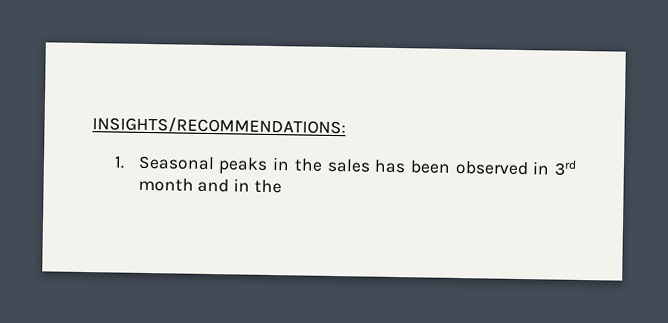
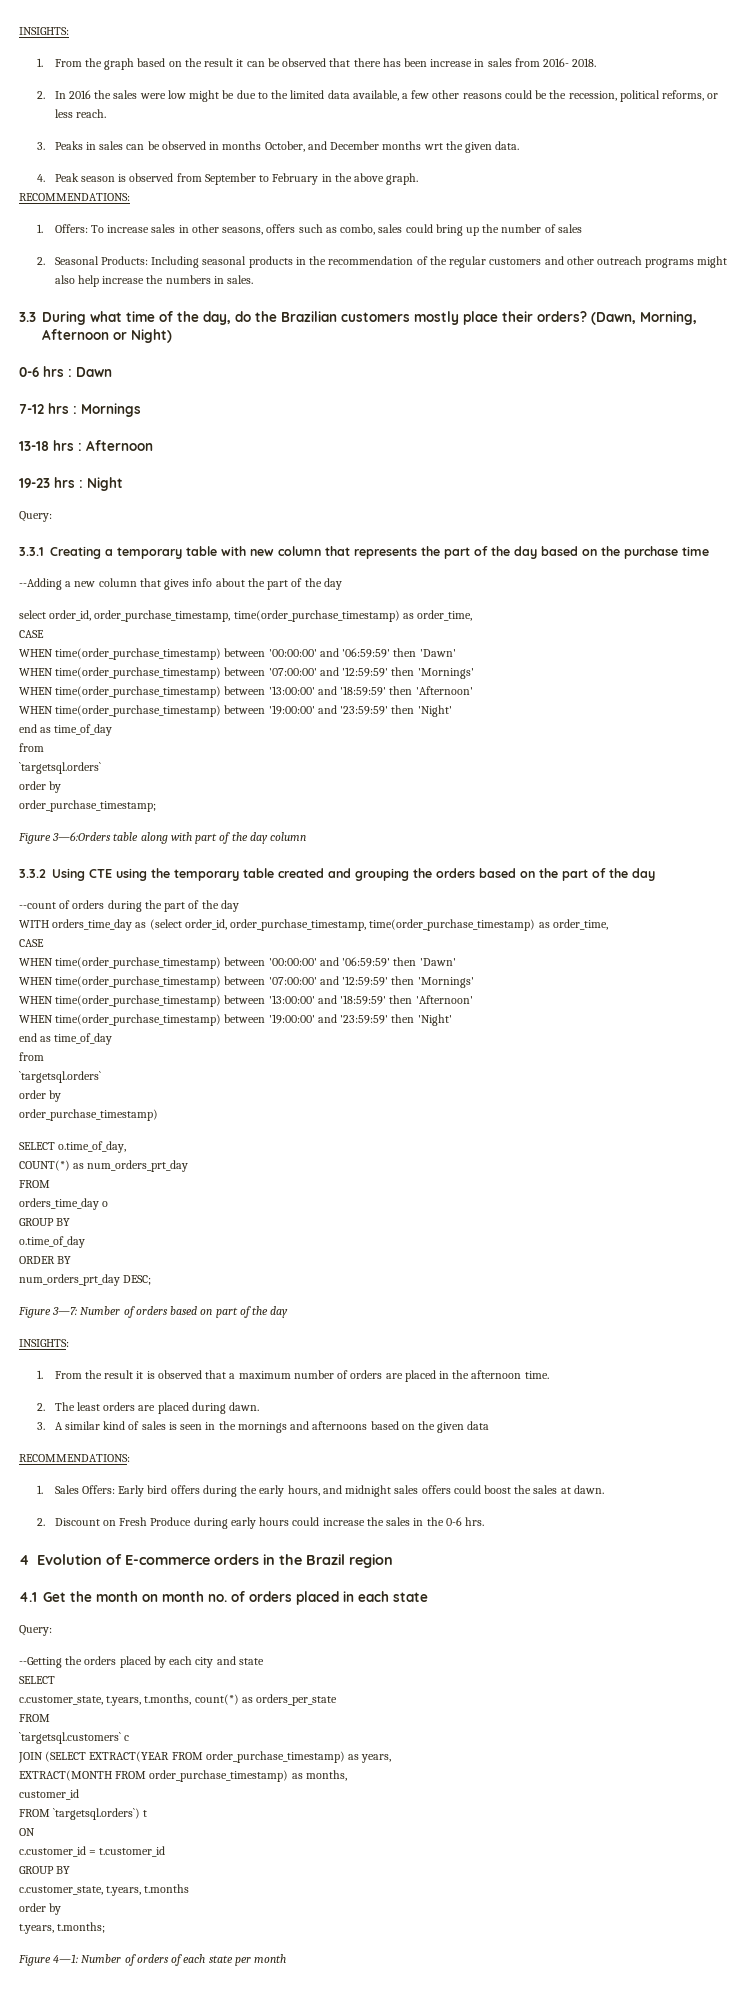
[92,116,346,136] [114,155,577,176] [137,177,282,194] INSIGHTS/RECOMMENDATIONS: // 1. Seasonal peaks in the sales has been observed in 3rd month and in the -> [19,27,69,35] [36,58,597,70] [36,90,719,102] [54,109,106,118] [36,141,520,153] [36,173,419,185] [19,193,130,201] [36,224,582,236] [36,256,728,268] [54,275,254,287] [19,311,697,325] [42,329,172,343] [19,366,112,377] [19,403,141,417] [19,440,153,451] [19,477,123,491] [19,511,52,522] [19,546,709,559] [19,578,342,590] [19,610,473,622] [19,630,44,638] [19,648,456,660] [19,667,474,679] [19,686,473,698] [19,705,452,717] [19,724,113,736] [19,743,44,752] [19,762,101,774] [19,781,62,793] [19,800,156,812] [18,832,307,844] [19,868,655,881] [19,900,239,912] [19,919,608,931] [19,939,44,947] [19,957,456,969] [19,976,474,988] [19,995,473,1007] [19,1014,452,1026] [19,1033,113,1045] [19,1052,44,1061] [19,1071,101,1083] [19,1090,62,1102] [19,1109,158,1121] [19,1141,127,1153] [19,1160,189,1172] [19,1180,50,1188] [19,1198,109,1210] [19,1218,71,1226] [19,1236,85,1248] [19,1256,72,1264] [19,1274,152,1286] [18,1306,289,1318] [19,1339,69,1347] [36,1370,549,1382] [36,1402,260,1414] [36,1421,490,1433] [19,1454,130,1462] [36,1485,604,1497] [36,1517,485,1529] [19,1554,393,1568] [19,1591,428,1605] [19,1625,52,1636] [19,1656,264,1668] [19,1676,55,1684] [19,1694,338,1706] [19,1714,50,1722] [19,1732,130,1744] [18,1751,392,1763] [19,1770,347,1782] [19,1789,79,1800] [19,1808,148,1820] [19,1828,35,1836] [19,1846,166,1857] [19,1866,71,1874] [19,1884,190,1896] [19,1903,62,1915] [19,1922,106,1934] [18,1954,287,1966] INSIGHTS: // 1. From the graph based on the result it can be observed that there has been increase in sales from 2016- 2018. // 2. In 2016 the sales were low might be due to the limited data available, a few other reasons could be the recession, political reforms, or less reach. // 3. Peaks in sales can be observed in months October, and December months wrt the given data. // 4. Peak season is observed from September to February in the above graph. // RECOMMENDATIONS: // 1. Offers: To increase sales in other seasons, offers such as combo, sales could bring up the number of sales // 2. Seasonal Products: Including seasonal products in the recommendation of the regular customers and other outreach programs might also help increase the numbers in sales. // 3.3 During what time of the day, do the Brazilian customers mostly place their orders? (Dawn, Morning, Afternoon or Night) // 0-6 hrs : Dawn // 7-12 hrs : Mornings // 13-18 hrs : Afternoon // 19-23 hrs : Night // Query: // 3.3.1 Creating a temporary table with new column that represents the part of the day based on the purchase time // --Adding a new column that gives info about the part of the day // select order_id, order_purchase_timestamp, time(order_purchase_timestamp) as order_time, // CASE // WHEN time(order_purchase_timestamp) between '00:00:00' and '06:59:59' then 'Dawn' // WHEN time(order_purchase_timestamp) between '07:00:00' and '12:59:59' then 'Mornings' // WHEN time(order_purchase_timestamp) between '13:00:00' and '18:59:59' then 'Afternoon' // WHEN time(order_purchase_timestamp) between '19:00:00' and '23:59:59' then 'Night' // end as time_of_day // from // `targetsql.orders` // order by // order_purchase_timestamp; // Figure 3—6:Orders table along with part of the day column // 3.3.2 Using CTE using the temporary table created and grouping the orders based on the part of the day // --count of orders during the part of the day // WITH orders_time_day as (select order_id, order_purchase_timestamp, time(order_purchase_timestamp) as order_time, // CASE // WHEN time(order_purchase_timestamp) between '00:00:00' and '06:59:59' then 'Dawn' // WHEN time(order_purchase_timestamp) between '07:00:00' and '12:59:59' then 'Mornings' // WHEN time(order_purchase_timestamp) between '13:00:00' and '18:59:59' then 'Afternoon' // WHEN time(order_purchase_timestamp) between '19:00:00' and '23:59:59' then 'Night' // end as time_of_day // from // `targetsql.orders` // order by // order_purchase_timestamp) // SELECT o.time_of_day, // COUNT(*) as num_orders_prt_day // FROM // orders_time_day o // GROUP BY // o.time_of_day // ORDER BY // num_orders_prt_day DESC; // Figure 3—7: Number of orders based on part of the day // INSIGHTS: // 1. From the result it is observed that a maximum number of orders are placed in the afternoon time. // 2. The least orders are placed during dawn. // 3. A similar kind of sales is seen in the mornings and afternoons based on the given data // RECOMMENDATIONS: // 1. Sales Offers: Early bird offers during the early hours, and midnight sales offers could boost the sales at dawn. // 2. Discount on Fresh Produce during early hours could increase the sales in the 0-6 hrs. // 4 Evolution of E-commerce orders in the Brazil region // 4.1 Get the month on month no. of orders placed in each state // Query: // --Getting the orders placed by each city and state // SELECT // c.customer_state, t.years, t.months, count(*) as orders_per_state // FROM // `targetsql.customers` c // JOIN (SELECT EXTRACT(YEAR FROM order_purchase_timestamp) as years, // EXTRACT(MONTH FROM order_purchase_timestamp) as months, // customer_id // FROM `targetsql.orders`) t // ON // c.customer_id = t.customer_id // GROUP BY // c.customer_state, t.years, t.months // order by // t.years, t.months; // Figure 4—1: Number of orders of each state per month

